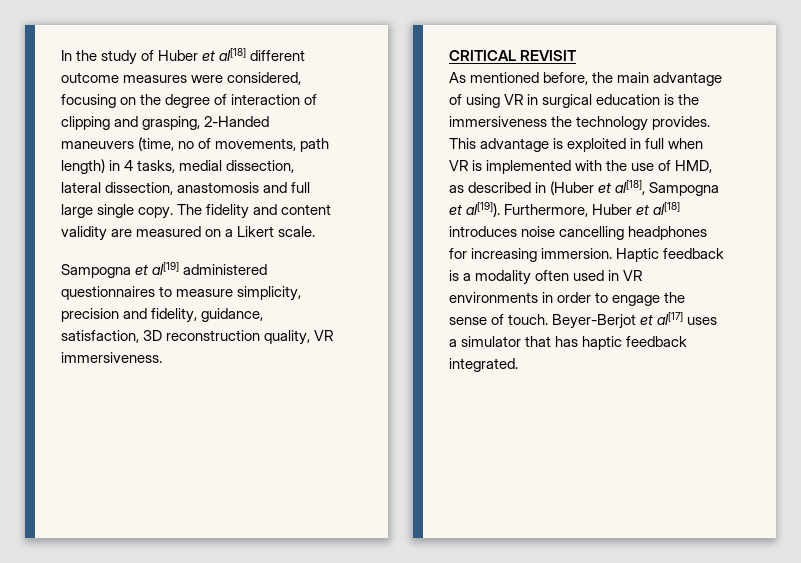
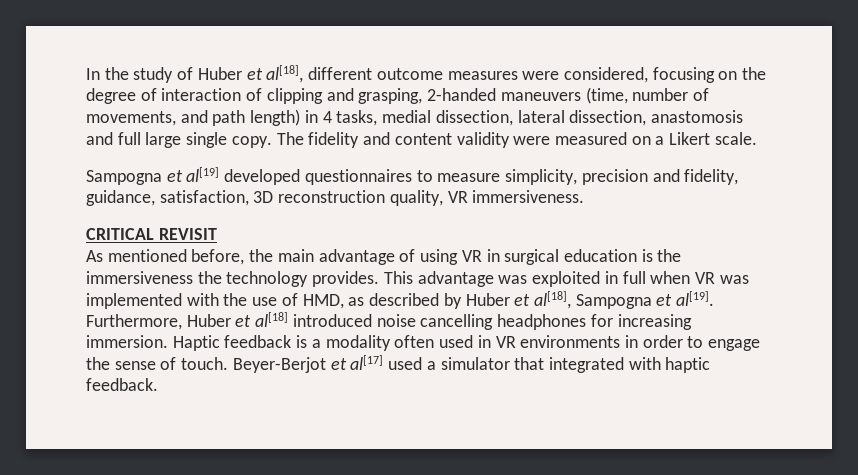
[219,48,247,61] al[18] -> [266,65,304,83] al[18],
[204,116,270,127] 2-Handed -> [427,88,497,101] 2-handed
[178,141,195,149] no -> [632,88,689,101] number
(297, 144) none -> [180,110,208,123] and
[111,229,133,237] are -> [513,136,551,145] were
[183,264,268,275] administered -> [224,169,301,185] developed
[553,138,564,149] is -> [498,275,528,284] was
[472,160,483,171] is -> [719,275,749,284] was
[535,181,595,195] in (Huber -> [443,293,510,309] by Huber
[466,202,501,217] al[19]). -> [676,291,715,306] al[19].
[449,226,517,237] introduces -> [292,314,372,327] introduced
[687,317,718,325] uses -> [388,357,423,370] used
[555,336,688,350] [449,358,518,372] has haptic feedback integrated. -> [548,357,711,373] [86,378,158,391] integrated with haptic feedback.

